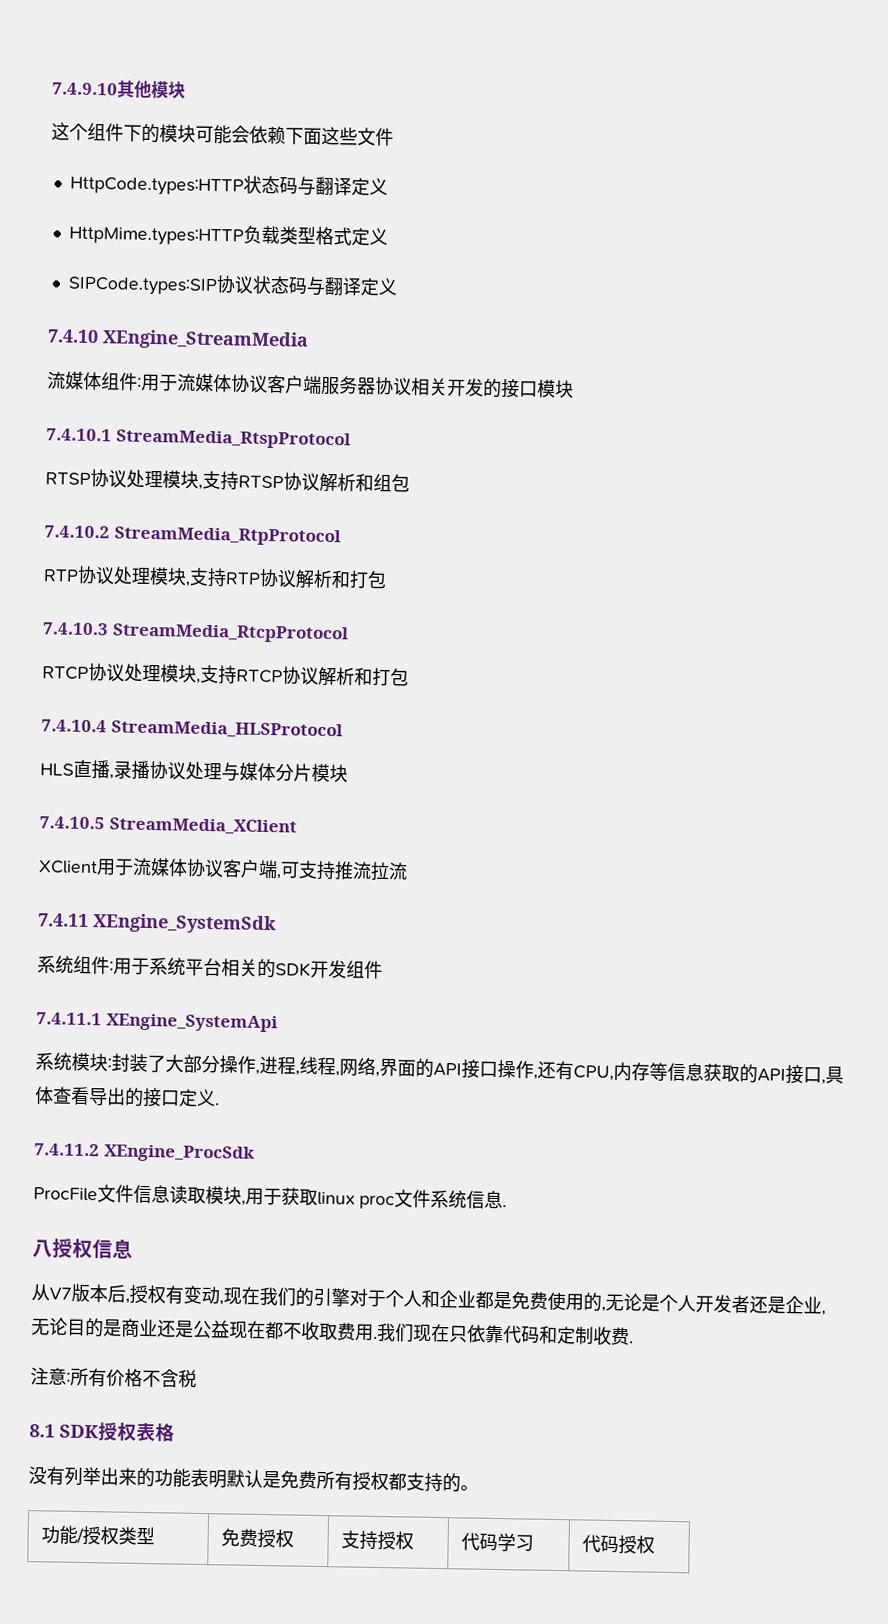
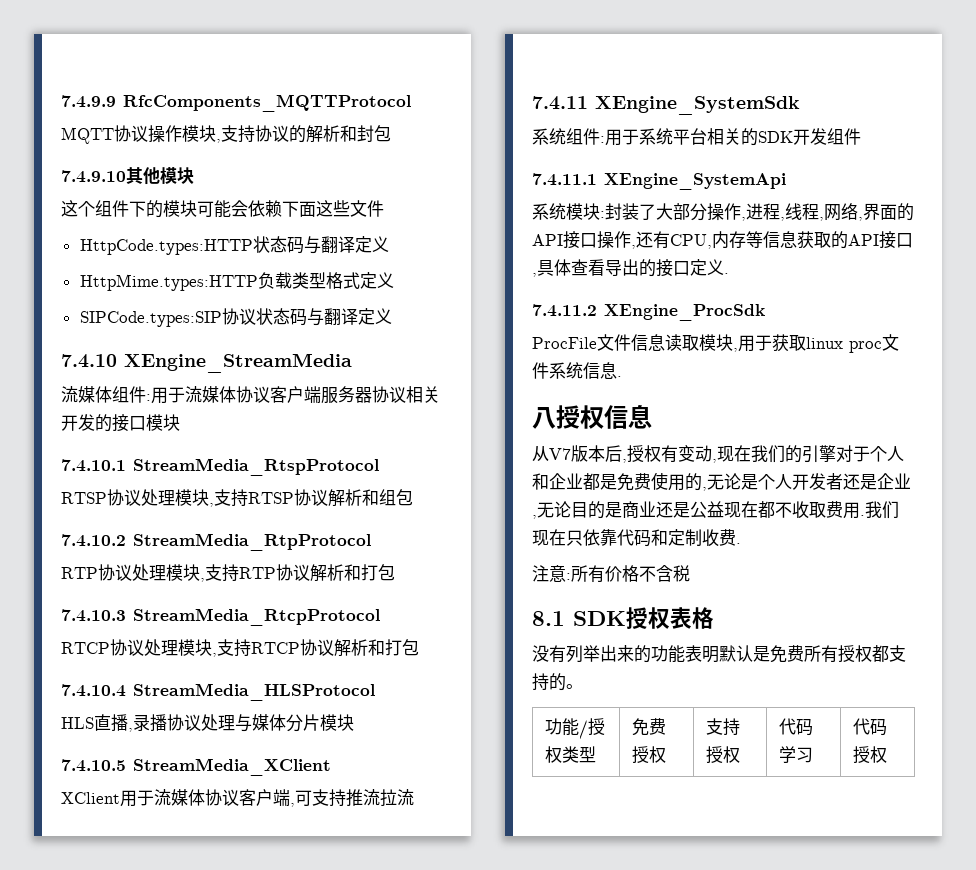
(52, 89) none -> [61,94,411,112] [61,125,391,144] 7.4.9.9 RfcComponents_MQTTProtocol // MQTT协议操作模块,支持协议的解析和封包 //

